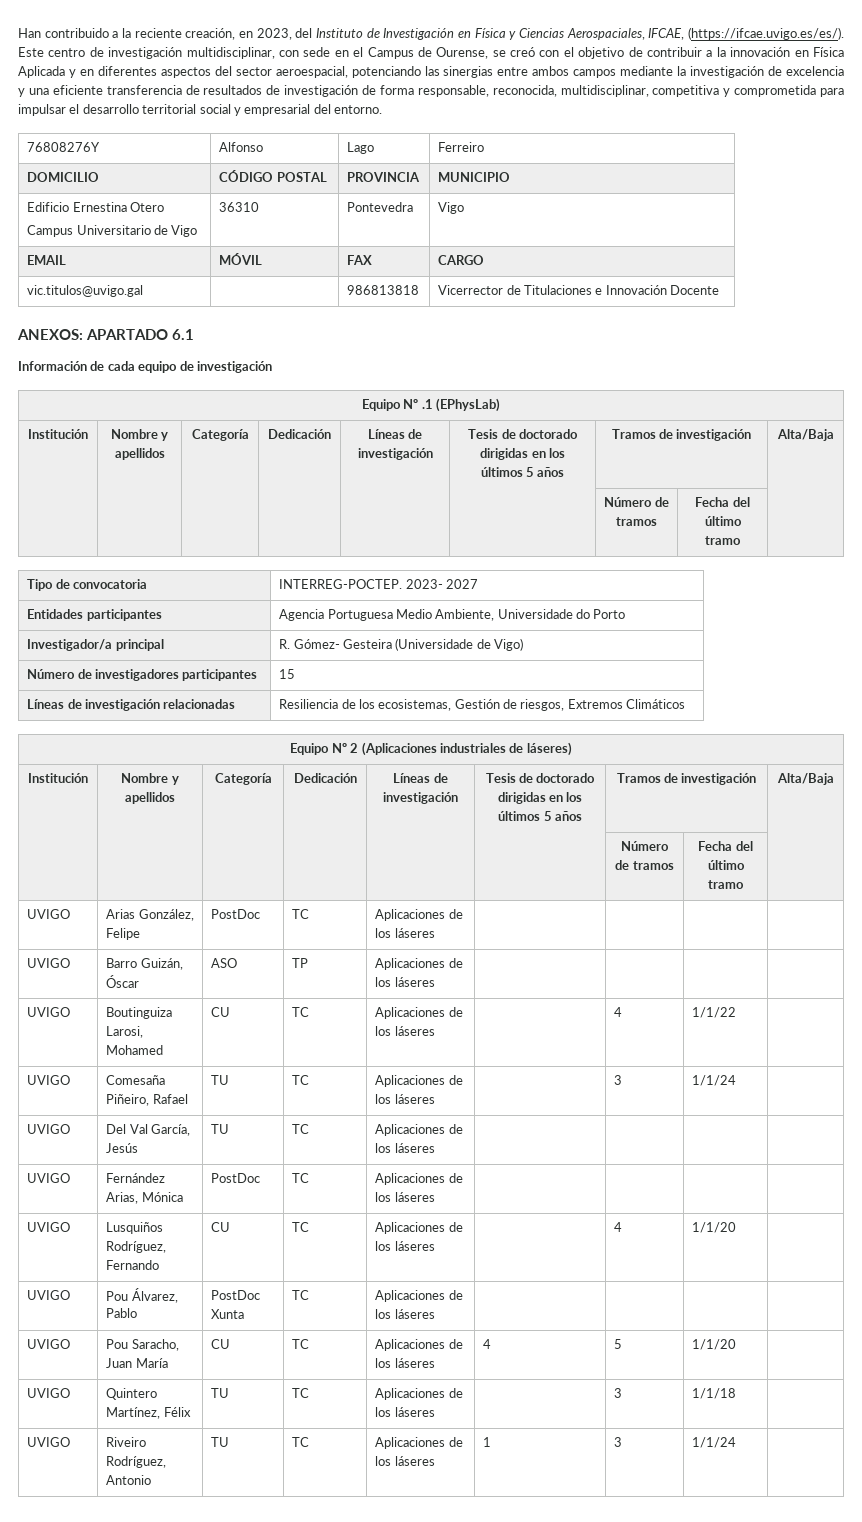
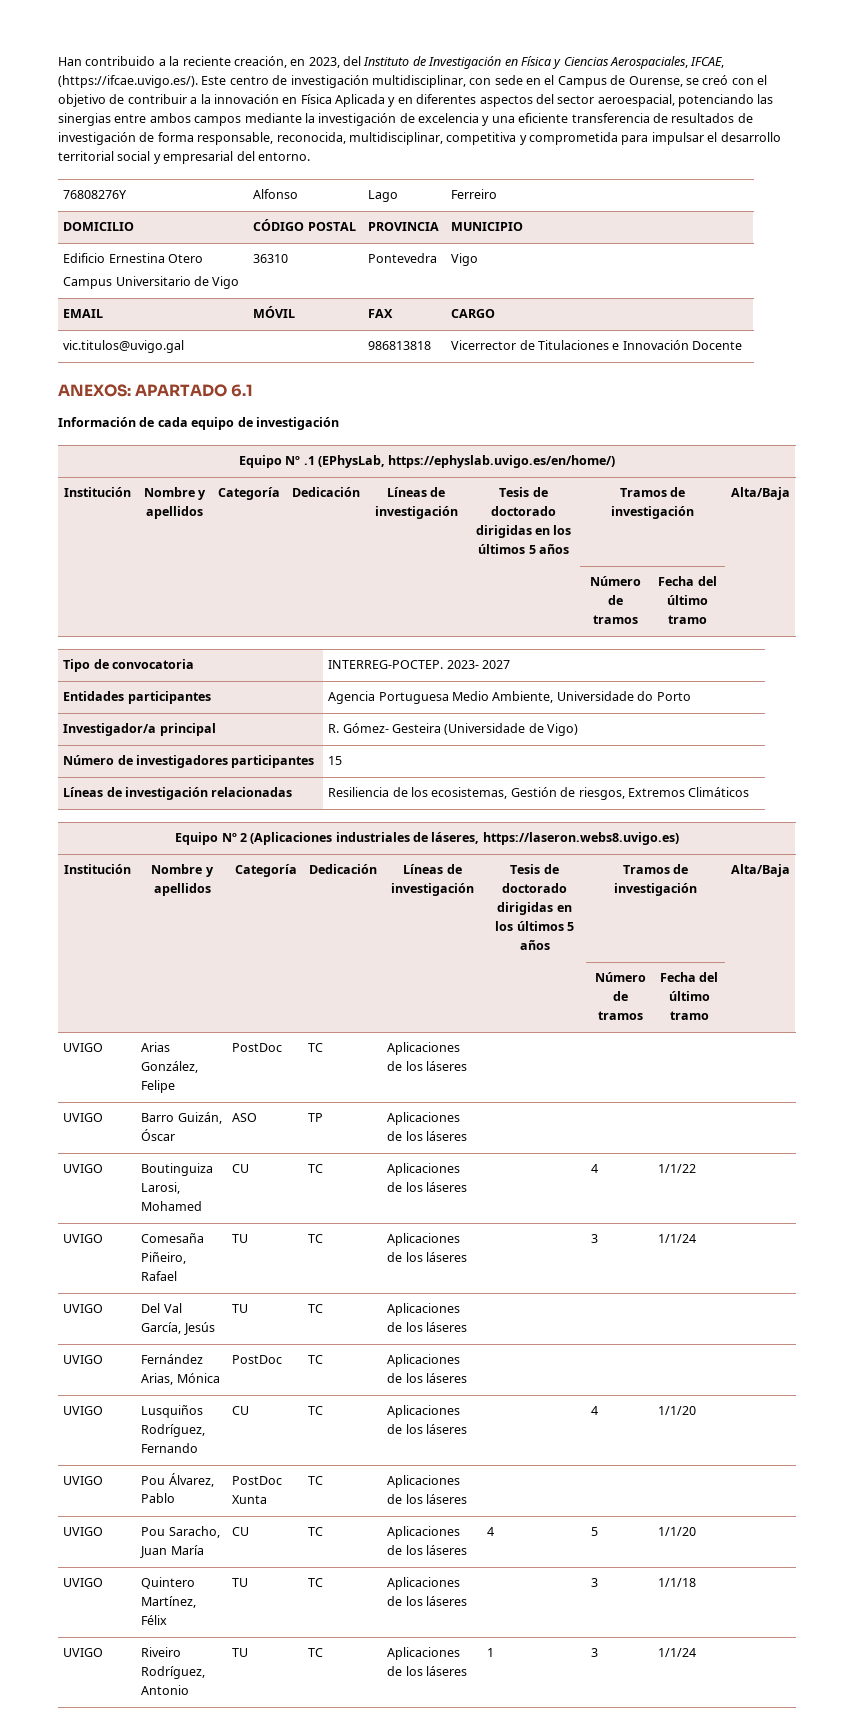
[688,27,844,40] (https://ifcae.uvigo.es/es/). -> [58,75,198,88] (https://ifcae.uvigo.es/).
[436,398,501,412] (EPhysLab) -> [317,455,616,468] (EPhysLab, https://ephyslab.uvigo.es/en/home/)
[526,742,572,756] láseres) -> [431,832,679,845] láseres, https://laseron.webs8.uvigo.es)

